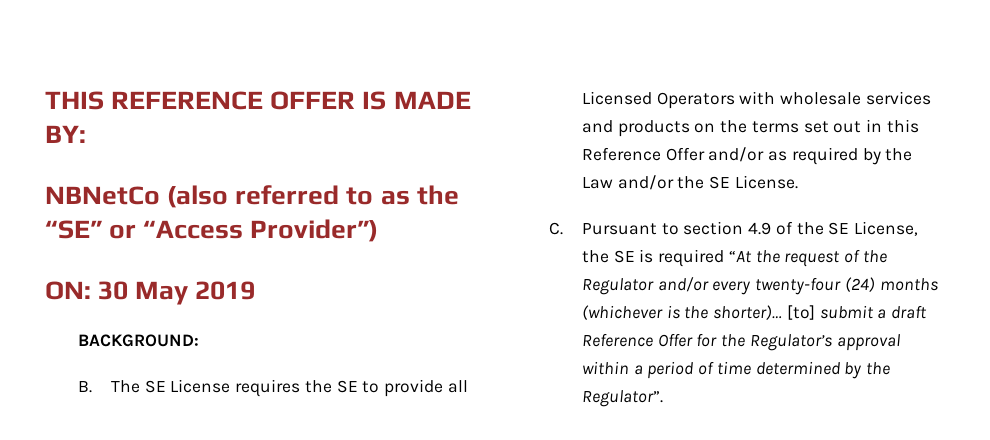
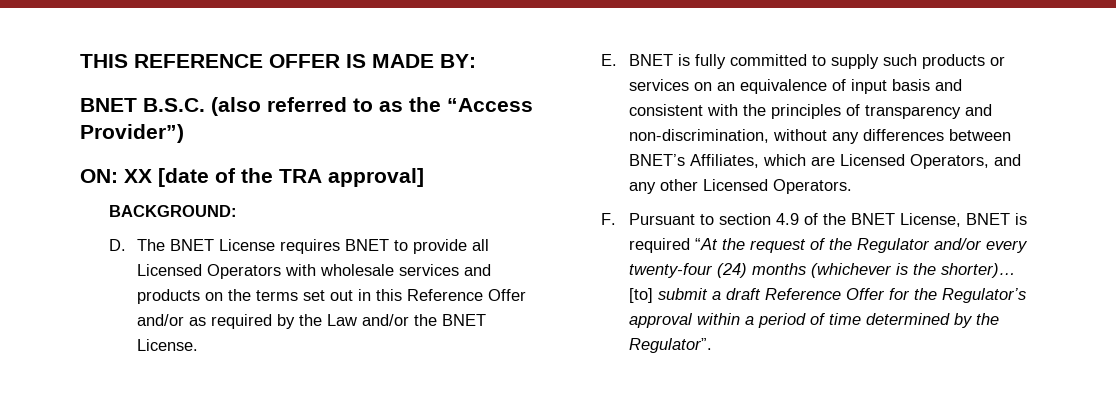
[45,186,160,205] NBNetCo -> [80,98,205,112] BNET B.S.C.
[45,220,137,239] “SE” or -> (441, 104) none
[98,281,256,305] [77,334,199,347] [77,379,358,397] 30 May 2019 // BACKGROUND: // B. The SE License requires the SE -> [124,168,424,187] [108,205,237,217] [108,239,390,254] XX [date of the TRA approval] // BACKGROUND: // D. The BNET License requires BNET
[709,176,731,189] SE -> [442,314,487,326] BNET
[548,222,563,235] C. -> [600,54,1006,69] [629,79,963,94] [629,104,993,119] [629,129,1012,144] [629,154,1022,169] [629,179,853,194] [600,213,616,225] E. BNET is fully committed to supply such products or services on an equivalence of input basis and consistent with the principles of transparency and non-discrimination, without any differences between BNET’s Affiliates, which are Licensed Operators, and any other Licensed Operators. // F.
[828,221,918,236] [581,250,635,263] SE License, the SE -> [851,213,1011,227] BNET License, BNET

